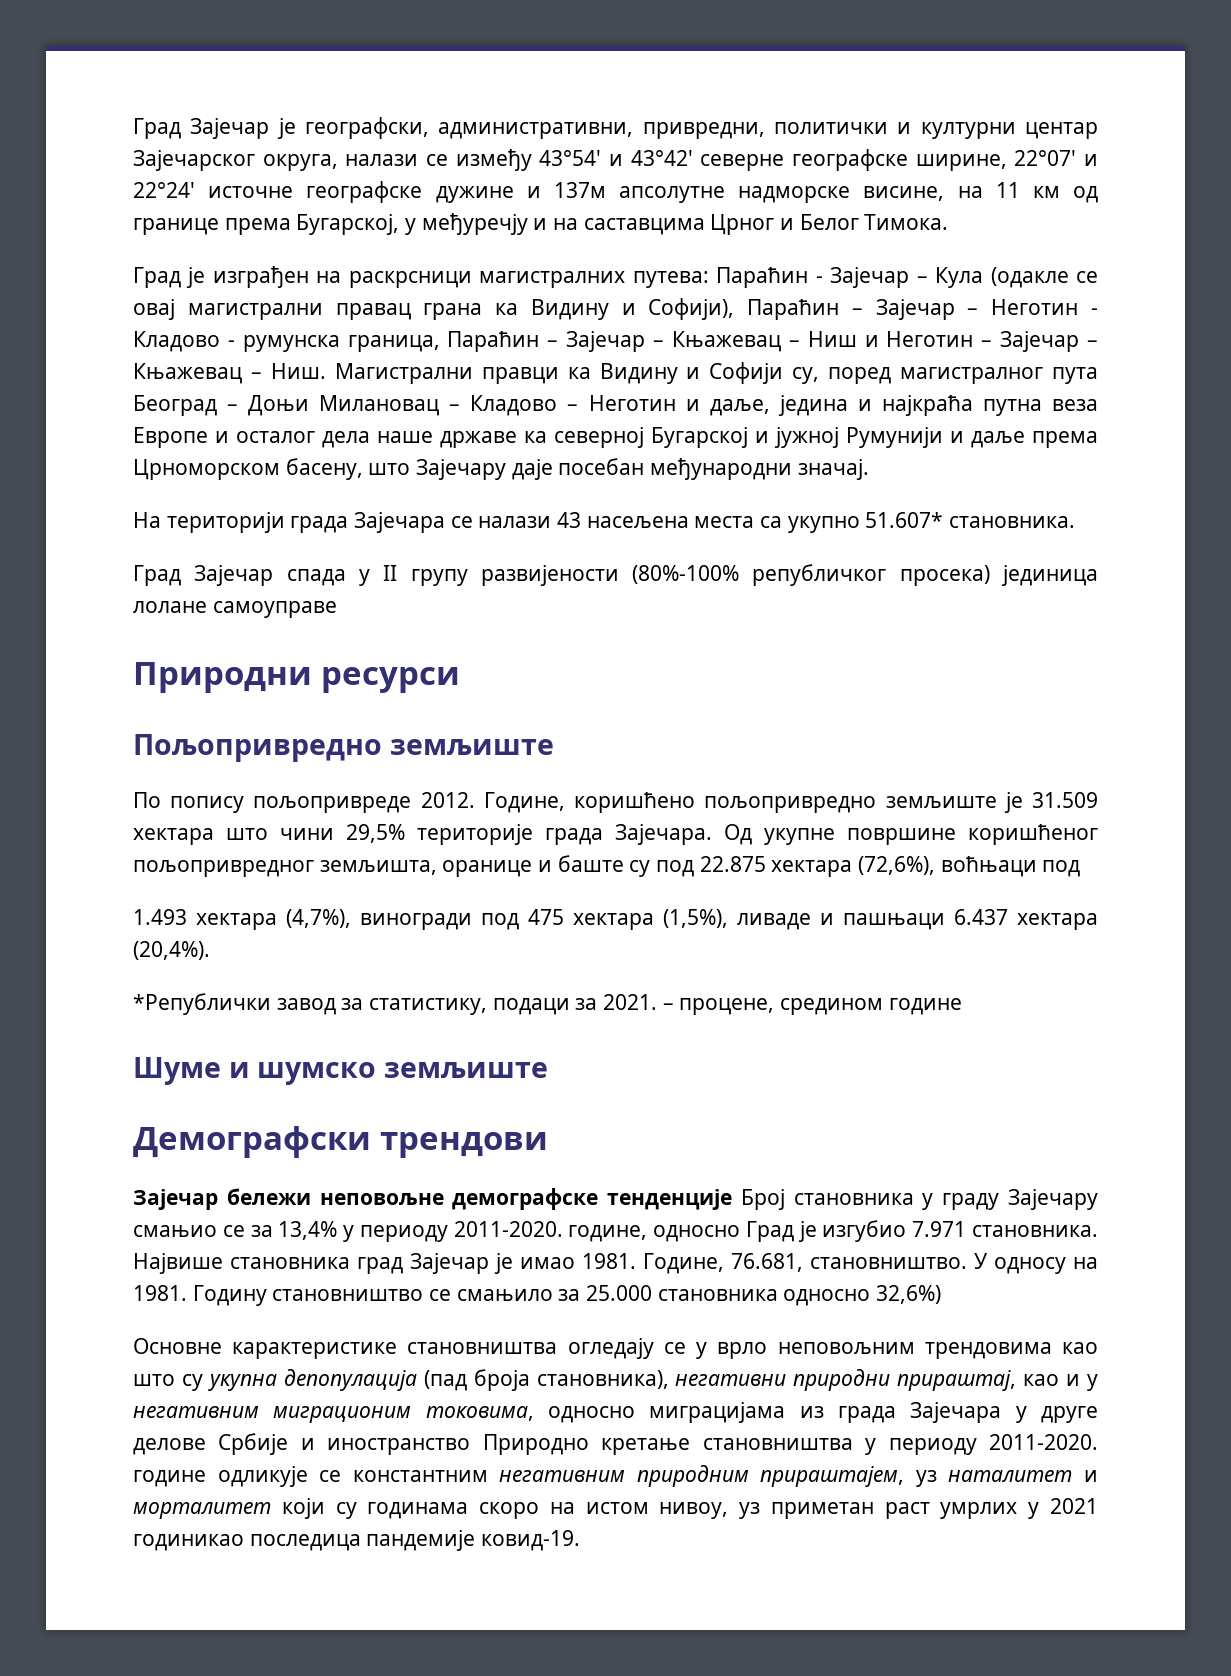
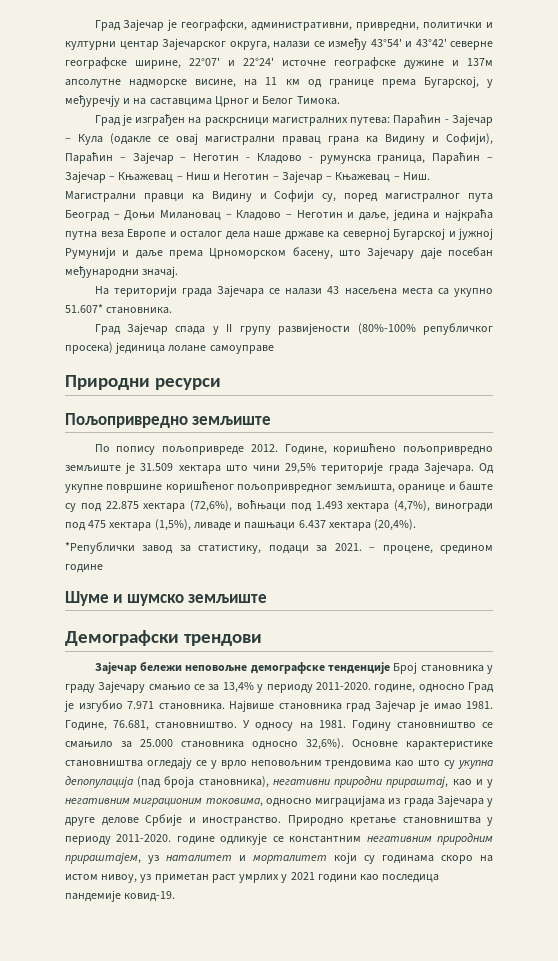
(1081, 868) // -> (312, 507) none
[876,1285,942,1304] 32,6%) // -> [306,738,344,750] 32,6%).
[327,1438,471,1455] иностранство -> [202,817,281,826] иностранство.
[133,1534,244,1551] годиникао -> [317,874,380,883] години као

